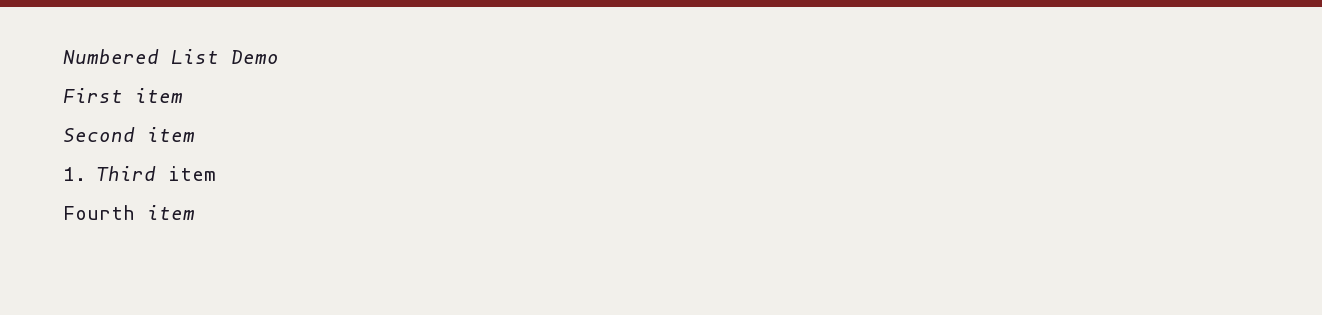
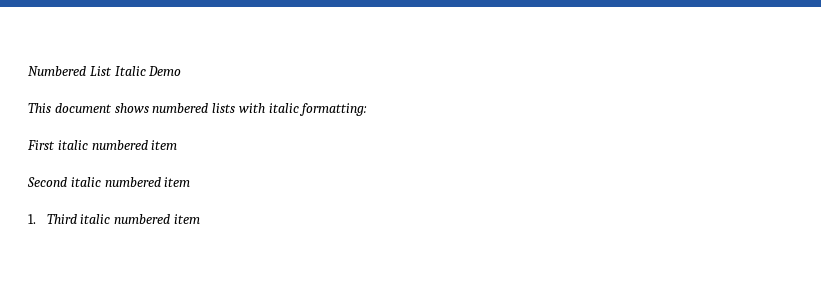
(219, 56) none -> [114,66,146,76] Italic
(279, 57) none -> [28,103,368,116] // This document shows numbered lists with italic formatting:
(123, 95) none -> [57,140,148,150] italic numbered
(135, 134) none -> [70,177,161,187] italic numbered
[168,166,217,181] [63,205,195,220] item // Fourth item -> [80,214,200,224] italic numbered item

